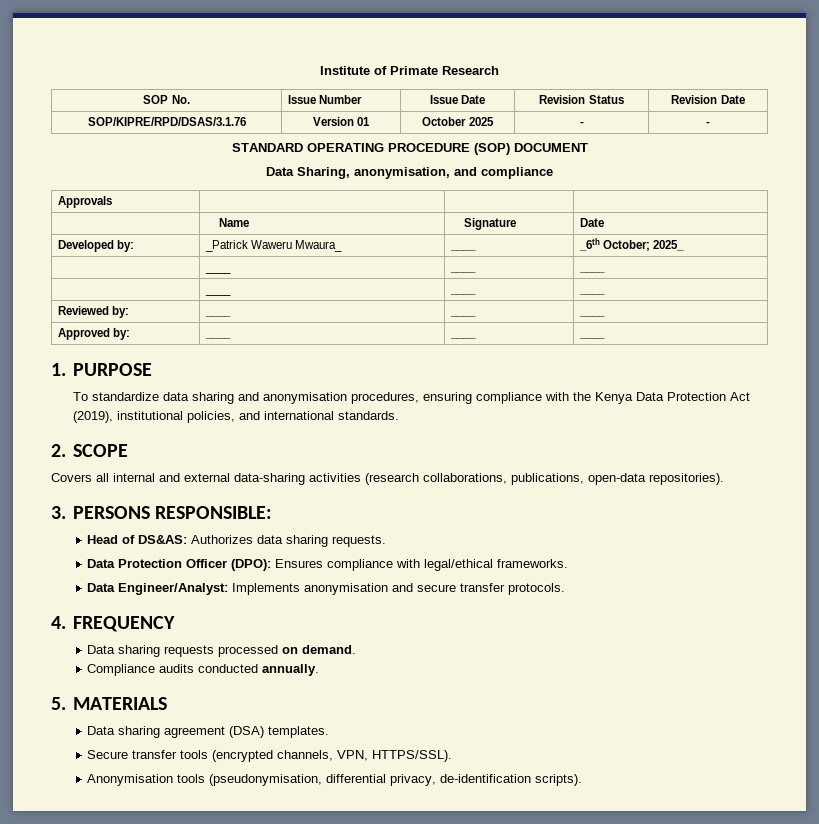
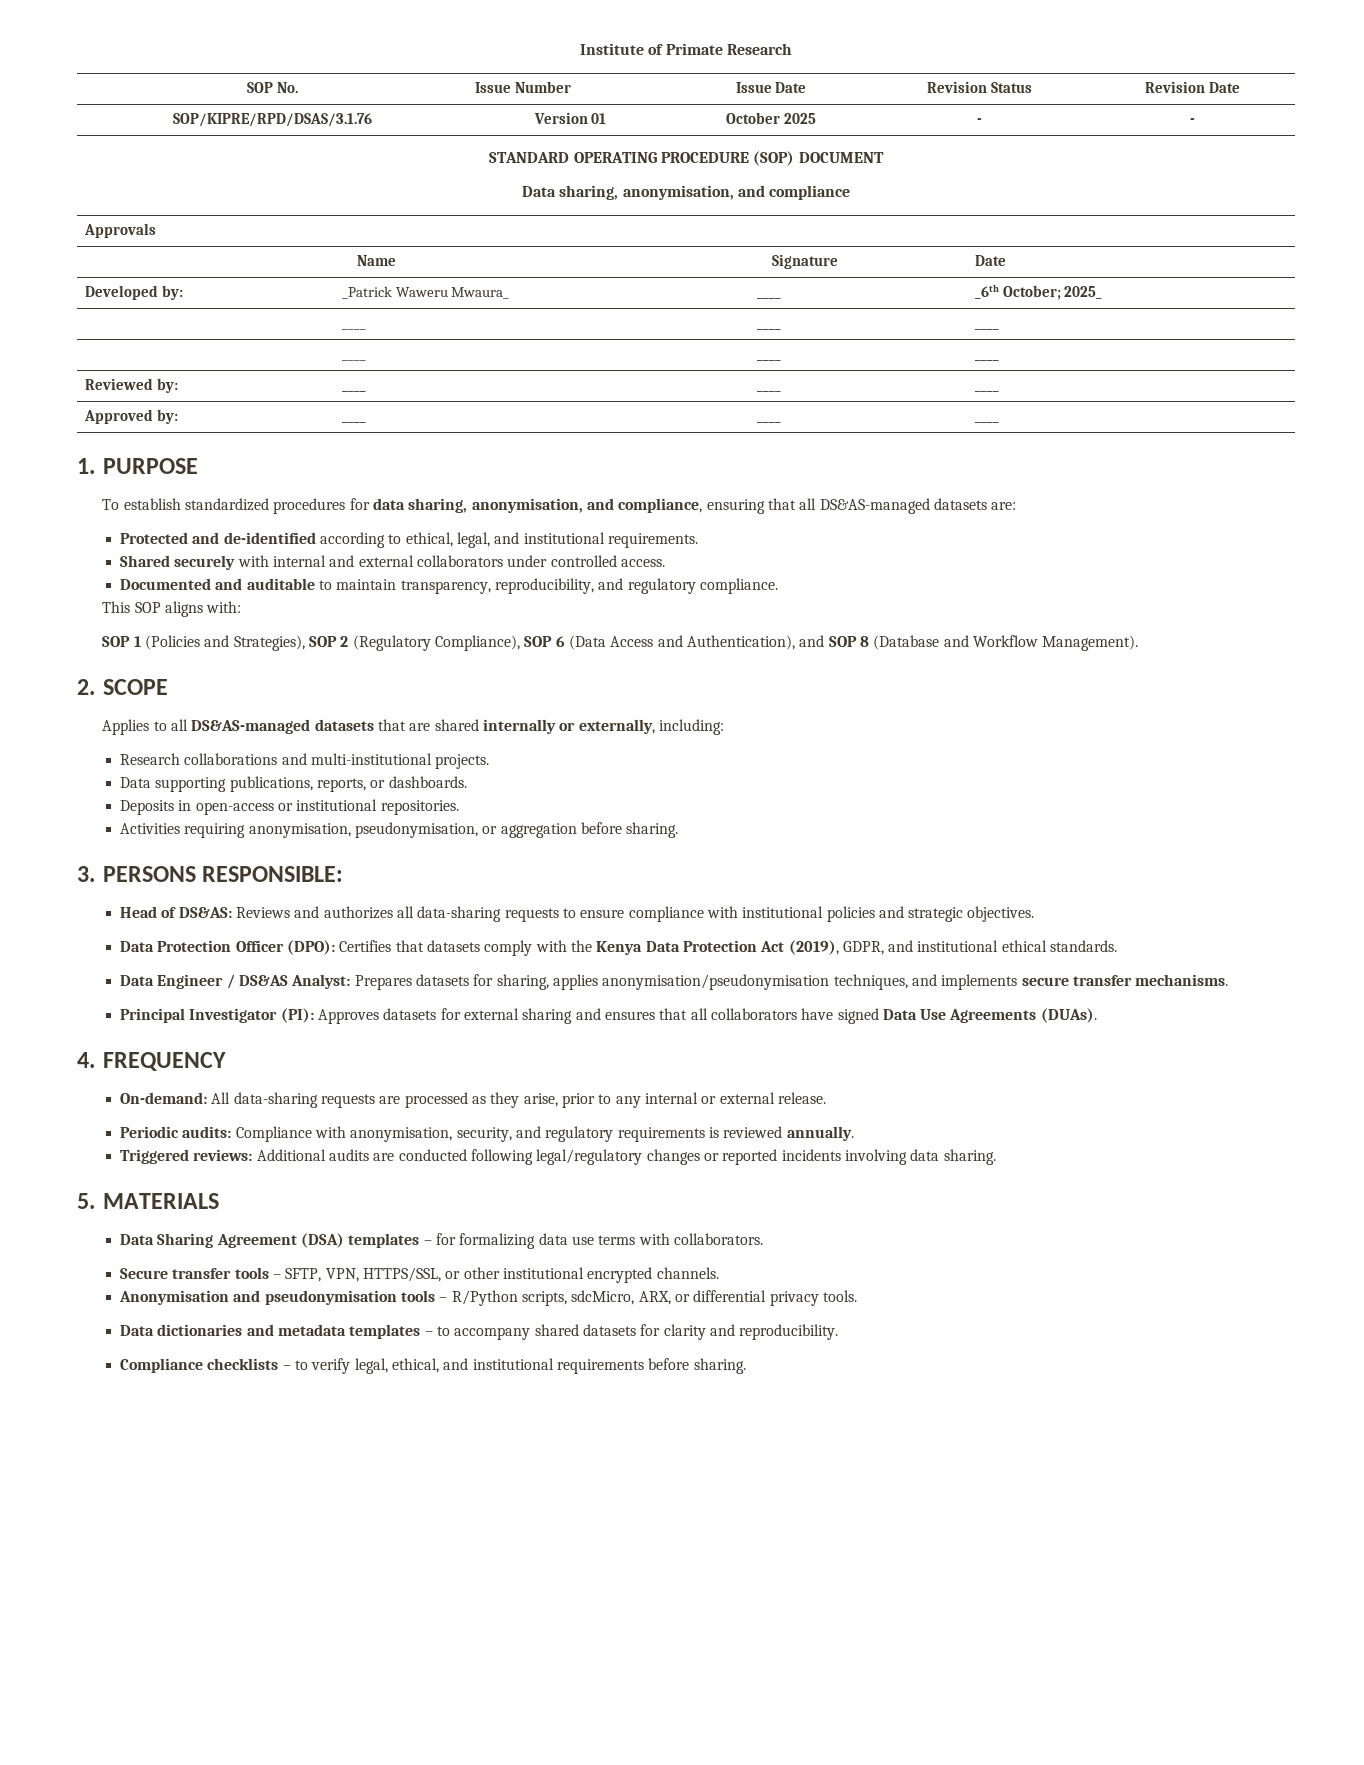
[297,167,350,179] Sharing, -> [559,185,619,200] sharing,
[91,392,750,404] [72,411,399,423] [51,444,128,457] [51,473,724,485] standardize data sharing and anonymisation procedures, ensuring compliance with the Kenya Data Protection Act (2019), institutional policies, and international standards. // 2. SCOPE // Covers all internal and external data-sharing activities (research collaborations, publications, open-data repositories). -> [123,498,1017,514] [120,532,698,548] [120,555,665,570] [120,578,778,594] [102,601,242,617] [102,635,1139,651] [77,679,168,695] [102,719,724,735] [120,753,490,769] [120,776,467,792] [120,799,459,815] [120,822,679,838] establish standardized procedures for data sharing, anonymisation, and compliance, ensuring that all DS&AS-managed datasets are: // Protected and de-identified according to ethical, legal, and institutional requirements. // Shared securely with internal and external collaborators under controlled access. // Documented and auditable to maintain transparency, reproducibility, and regulatory compliance. // This SOP aligns with: // SOP 1 (Policies and Strategies), SOP 2 (Regulatory Compliance), SOP 6 (Data Access and Authentication), and SOP 8 (Database and Workflow Management). // 2. SCOPE // Applies to all DS&AS-managed datasets that are shared internally or externally, including: // Research collaborations and multi-institutional projects. // Data supporting publications, reports, or dashboards. // Deposits in open-access or institutional repositories. // Activities requiring anonymisation, pseudonymisation, or aggregation before sharing.
[191,535,387,547] [87,559,569,571] [87,583,566,595] [51,616,175,632] [87,645,357,657] [87,664,320,676] [51,697,167,710] [87,726,330,738] [87,750,453,762] [87,774,583,786] Authorizes data sharing requests. // Data Protection Officer (DPO): Ensures compliance with legal/ethical frameworks. // Data Engineer/Analyst: Implements anonymisation and secure transfer protocols. // 4. FREQUENCY // Data sharing requests processed on demand. // Compliance audits conducted annually. // 5. MATERIALS // Data sharing agreement (DSA) templates. // Secure transfer tools (encrypted channels, VPN, HTTPS/SSL). // Anonymisation tools (pseudonymisation, differential privacy, de-identification scripts). -> [235,906,1035,922] [120,940,1118,956] [120,974,1229,990] [120,1008,1097,1024] [77,1052,226,1071] [120,1092,826,1108] [120,1126,854,1142] [120,1149,996,1165] [77,1193,219,1209] [120,1233,763,1249] [120,1267,719,1283] [119,1290,857,1306] [120,1324,839,1340] [120,1358,746,1374] Reviews and authorizes all data-sharing requests to ensure compliance with institutional policies and strategic objectives. // Data Protection Officer (DPO): Certifies that datasets comply with the Kenya Data Protection Act (2019), GDPR, and institutional ethical standards. // Data Engineer / DS&AS Analyst: Prepares datasets for sharing, applies anonymisation/pseudonymisation techniques, and implements secure transfer mechanisms. // Principal Investigator (PI): Approves datasets for external sharing and ensures that all collaborators have signed Data Use Agreements (DUAs). // 4. FREQUENCY // On-demand: All data-sharing requests are processed as they arise, prior to any internal or external release. // Periodic audits: Compliance with anonymisation, security, and regulatory requirements is reviewed annually. // Triggered reviews: Additional audits are conducted following legal/regulatory changes or reported incidents involving data sharing. // 5. MATERIALS // Data Sharing Agreement (DSA) templates – for formalizing data use terms with collaborators. // Secure transfer tools – SFTP, VPN, HTTPS/SSL, or other institutional encrypted channels. // Anonymisation and pseudonymisation tools – R/Python scripts, sdcMicro, ARX, or differential privacy tools. // Data dictionaries and metadata templates – to accompany shared datasets for clarity and reproducibility. // Compliance checklists – to verify legal, ethical, and institutional requirements before sharing.

